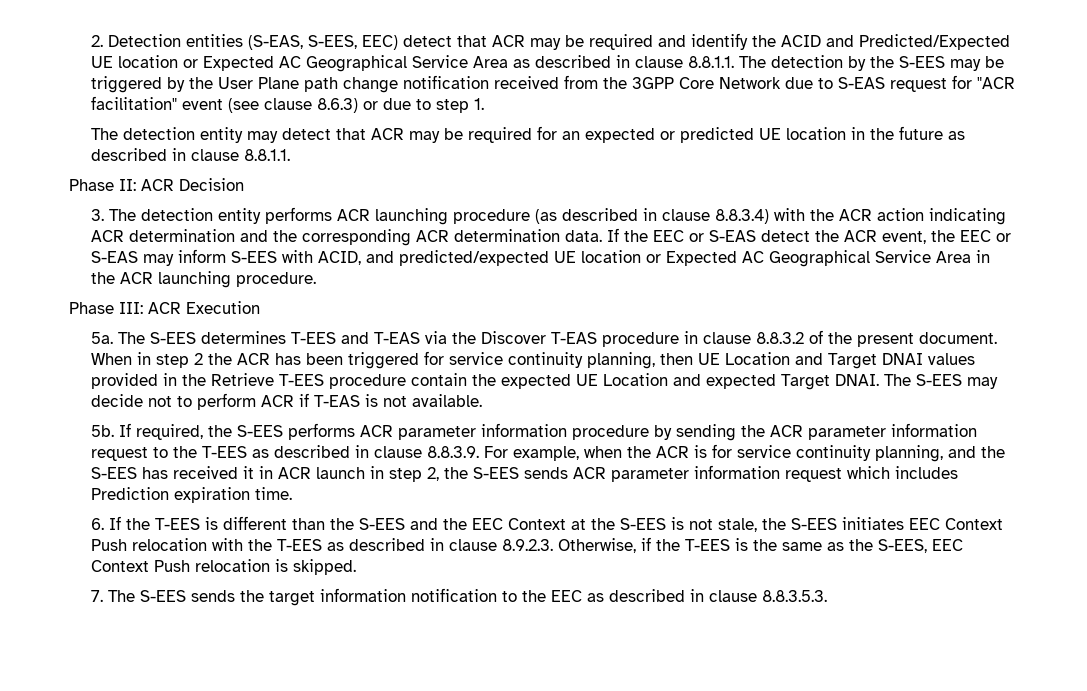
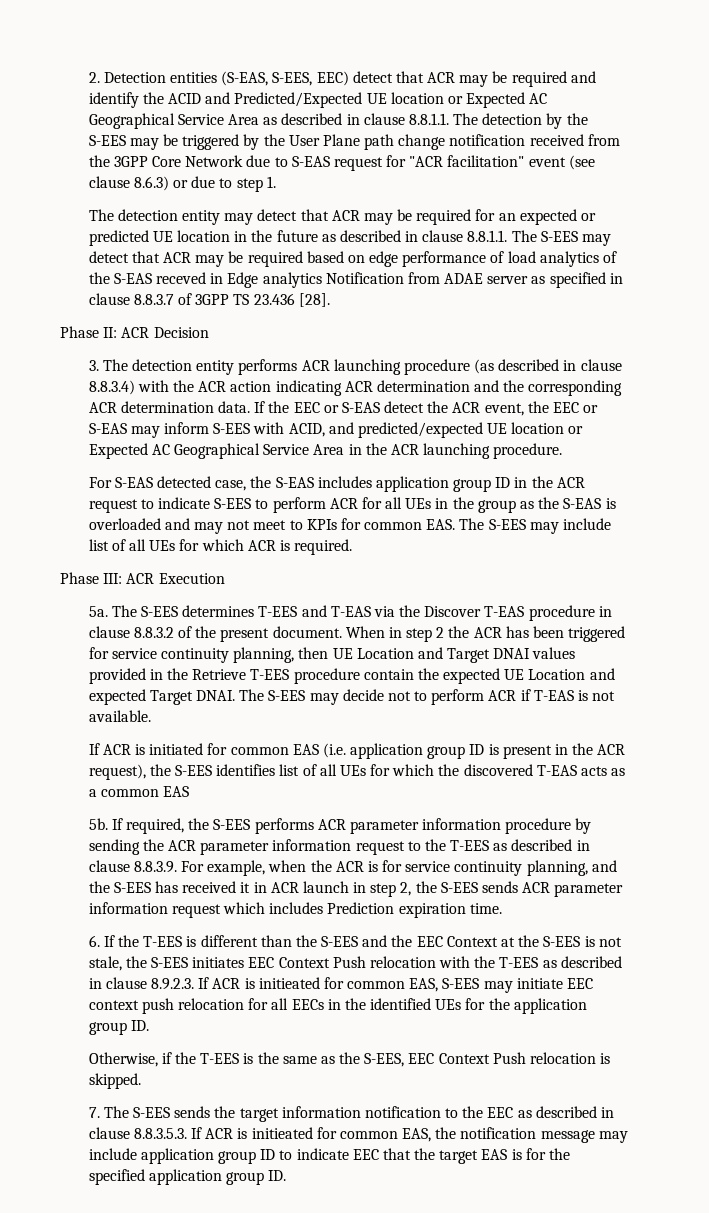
(290, 155) none -> [511,230,612,246] [88,251,618,267] [88,272,623,288] [88,293,330,307] The S-EES may detect that ACR may be required based on edge performance of load analytics of the S-EAS receved in Edge analytics Notification from ADAE server as specified in clause 8.8.3.7 of 3GPP TS 23.436 [28].
(316, 279) none -> [88,476,585,492] [88,497,616,513] [88,518,612,534] [88,539,353,555] // For S-EAS detected case, the S-EAS includes application group ID in the ACR request to indicate S-EES to perform ACR for all UEs in the group as the S-EAS is overloaded and may not meet to KPIs for common EAS. The S-EES may include list of all UEs for which ACR is required.
(482, 400) none -> [88,743,626,759] [88,764,626,780] [88,786,189,797] // If ACR is initiated for common EAS (i.e. application group ID is present in the ACR request), the S-EES identifies list of all UEs for which the discovered T-EAS acts as a common EAS
(553, 545) none -> [198,977,594,993] [88,998,587,1014] [88,1020,149,1035] If ACR is initieated for common EAS, S-EES may initiate EEC context push relocation for all EECs in the identified UEs for the application group ID. //
(827, 596) none -> [190,1127,628,1143] [88,1148,571,1164] [88,1169,287,1185] If ACR is initieated for common EAS, the notification message may include application group ID to indicate EEC that the target EAS is for the specified application group ID.

